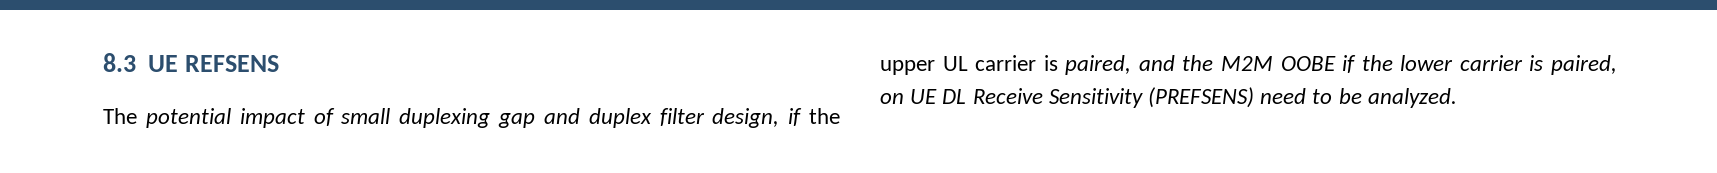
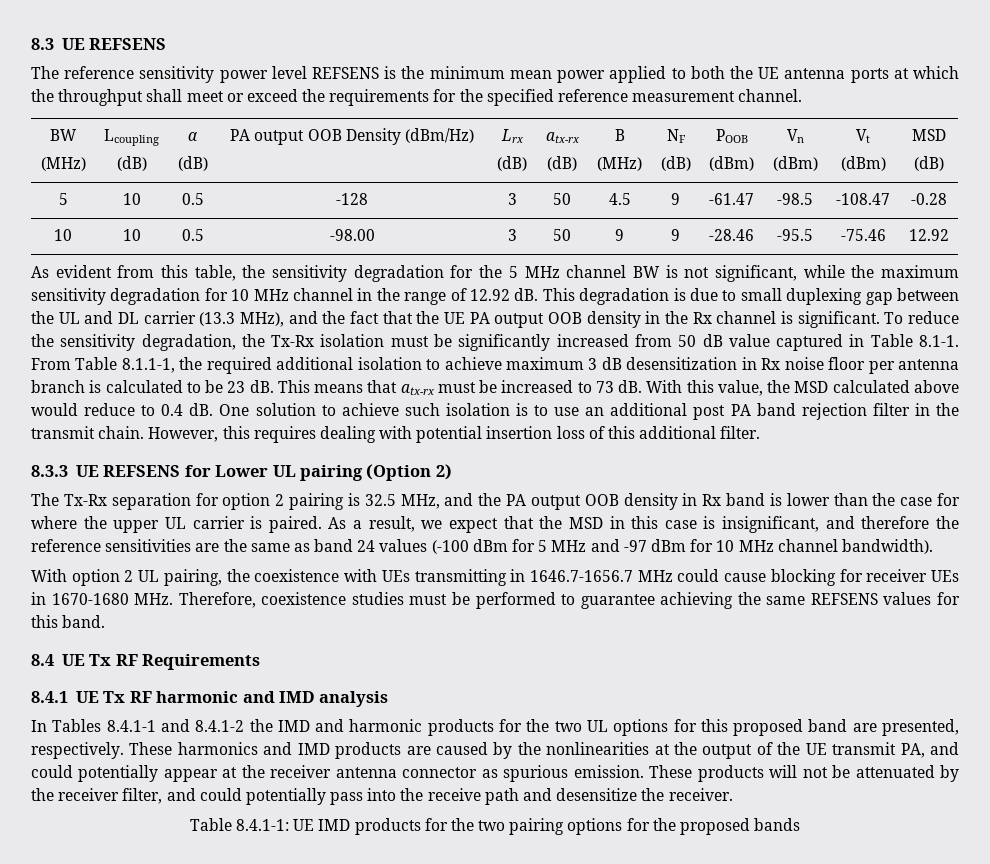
[145,108,803,128] potential impact of small duplexing gap and duplex filter design, if -> [64,66,960,83] [31,89,803,106] [50,129,77,141] [40,157,86,171] [104,129,159,146] [116,156,147,171] [188,132,198,141] [177,156,208,171] [230,128,474,145] [500,129,524,143] [497,156,527,171] [545,132,580,143] [547,156,577,171] [614,129,625,141] [597,157,642,171] [666,129,686,143] [660,156,691,171] [715,129,748,143] [709,156,754,171] [786,129,804,143] [772,156,818,171] [856,129,870,143] [840,156,886,171] [911,129,946,141] [913,156,944,171] [58,193,68,205] [122,193,141,205] [181,193,204,205] [336,193,368,205] [507,193,517,205] [553,193,571,205] [608,193,631,205] [671,193,680,205] [709,193,754,205] [777,193,813,205] [836,193,890,205] [910,193,947,205] [54,229,72,241] [122,229,141,241] [181,229,204,241] [329,229,375,241] [507,229,517,241] [553,229,571,241] [615,229,624,241] [671,229,680,241] [709,229,754,241] [777,229,813,241] [840,229,886,241] [908,229,949,241] [31,265,960,282] [31,288,959,305] [31,311,959,328] [31,334,959,351] [31,357,960,374] [31,380,959,396] [31,403,960,420] [31,426,761,443] [31,464,452,481] [31,493,961,510] [31,516,77,529] reference sensitivity power level REFSENS is the minimum mean power applied to both the UE antenna ports at which the throughput shall meet or exceed the requirements for the specified reference measurement channel. // BW // (MHz) | Lcoupling // (dB) | α // (dB) | PA output OOB Density (dBm/Hz) | Lrx // (dB) | atx-rx // (dB) | B // (MHz) | NF // (dB) | POOB // (dBm) | Vn // (dBm) | Vt // (dBm) | MSD // (dB) // 5 | 10 | 0.5 | -128 | 3 | 50 | 4.5 | 9 | -61.47 | -98.5 | -108.47 | -0.28 // 10 | 10 | 0.5 | -98.00 | 3 | 50 | 9 | 9 | -28.46 | -95.5 | -75.46 | 12.92 // As evident from this table, the sensitivity degradation for the 5 MHz channel BW is not significant, while the maximum sensitivity degradation for 10 MHz channel in the range of 12.92 dB. This degradation is due to small duplexing gap between the UL and DL carrier (13.3 MHz), and the fact that the UE PA output OOB density in the Rx channel is significant. To reduce the sensitivity degradation, the Tx-Rx isolation must be significantly increased from 50 dB value captured in Table 8.1-1. From Table 8.1.1-1, the required additional isolation to achieve maximum 3 dB desensitization in Rx noise floor per antenna branch is calculated to be 23 dB. This means that atx-rx must be increased to 73 dB. With this value, the MSD calculated above would reduce to 0.4 dB. One solution to achieve such isolation is to use an additional post PA band rejection filter in the transmit chain. However, this requires dealing with potential insertion loss of this additional filter. // 8.3.3 UE REFSENS for Lower UL pairing (Option 2) // The Tx-Rx separation for option 2 pairing is 32.5 MHz, and the PA output OOB density in Rx band is lower than the case for where
[1065,55,1617,75] [880,87,1457,108] paired, and the M2M OOBE if the lower carrier is paired, on UE DL Receive Sensitivity (PREFSENS) need to be analyzed. -> [268,516,959,533] [31,539,933,554] [31,569,959,586] [31,592,960,609] [31,615,106,628] [31,654,261,670] [31,691,389,707] [31,719,959,736] [31,742,960,759] [31,765,960,782] [31,788,733,805] [189,818,801,835] paired. As a result, we expect that the MSD in this case is insignificant, and therefore the reference sensitivities are the same as band 24 values (-100 dBm for 5 MHz and -97 dBm for 10 MHz channel bandwidth). // With option 2 UL pairing, the coexistence with UEs transmitting in 1646.7-1656.7 MHz could cause blocking for receiver UEs in 1670-1680 MHz. Therefore, coexistence studies must be performed to guarantee achieving the same REFSENS values for this band. // 8.4 UE Tx RF Requirements // 8.4.1 UE Tx RF harmonic and IMD analysis // In Tables 8.4.1-1 and 8.4.1-2 the IMD and harmonic products for the two UL options for this proposed band are presented, respectively. These harmonics and IMD products are caused by the nonlinearities at the output of the UE transmit PA, and could potentially appear at the receiver antenna connector as spurious emission. These products will not be attenuated by the receiver filter, and could potentially pass into the receive path and desensitize the receiver. // Table 8.4.1-1: UE IMD products for the two pairing options for the proposed bands

